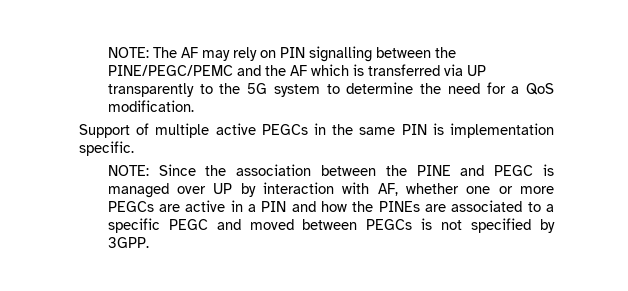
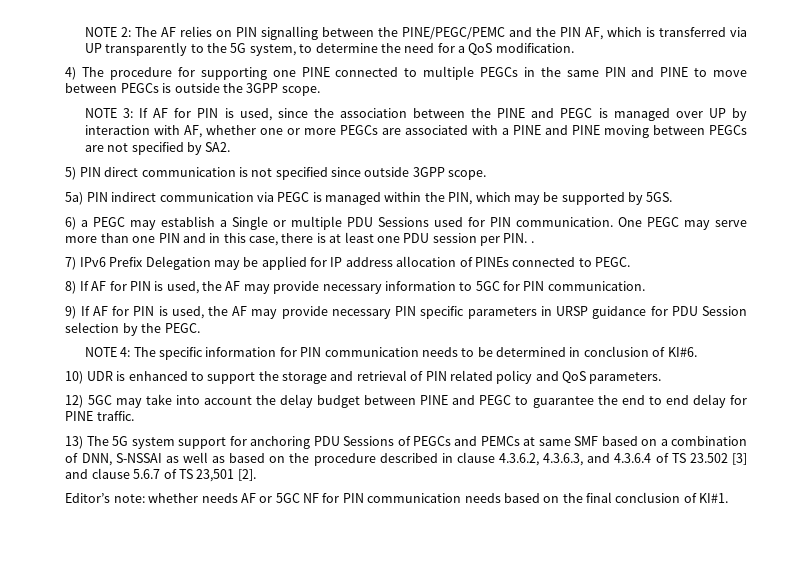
[107,47,257,61] NOTE: The AF may rely -> [84,26,212,37] NOTE 2: The AF relies
[289,65,307,76] AF -> [559,27,603,40] PIN AF,
[273,84,320,97] system -> [249,44,296,56] system,
[78,123,256,138] Support of multiple active -> [65,66,475,80] 4) The procedure for supporting one PINE connected to multiple
[432,123,555,138] [78,141,134,156] [107,164,196,176] is implementation specific. // NOTE: Since -> [631,67,748,77] [65,83,320,96] [84,108,308,121] and PINE to move between PEGCs is outside the 3GPP scope. // NOTE 3: If AF for PIN is used, since
[185,200,554,212] [107,218,556,233] [107,237,149,248] active in a PIN and how the PINEs are associated to a specific PEGC and moved between PEGCs is not specified by 3GPP. -> [404,125,747,138] [84,142,231,155] [65,167,487,180] [65,192,673,205] [65,216,747,230] [65,232,534,246] [65,256,631,270] [65,281,645,294] [65,306,747,319] [65,322,200,336] [84,346,697,360] [65,370,662,384] [65,394,747,408] [65,411,134,421] [65,436,747,449] [65,452,748,466] [65,468,256,482] [65,492,729,503] associated with a PINE and PINE moving between PEGCs are not specified by SA2. // 5) PIN direct communication is not specified since outside 3GPP scope. // 5a) PIN indirect communication via PEGC is managed within the PIN, which may be supported by 5GS. // 6) a PEGC may establish a Single or multiple PDU Sessions used for PIN communication. One PEGC may serve more than one PIN and in this case, there is at least one PDU session per PIN. . // 7) IPv6 Prefix Delegation may be applied for IP address allocation of PINEs connected to PEGC. // 8) If AF for PIN is used, the AF may provide necessary information to 5GC for PIN communication. // 9) If AF for PIN is used, the AF may provide necessary PIN specific parameters in URSP guidance for PDU Session selection by the PEGC. // NOTE 4: The specific information for PIN communication needs to be determined in conclusion of KI#6. // 10) UDR is enhanced to support the storage and retrieval of PIN related policy and QoS parameters. // 12) 5GC may take into account the delay budget between PINE and PEGC to guarantee the end to end delay for PINE traffic. // 13) The 5G system support for anchoring PDU Sessions of PEGCs and PEMCs at same SMF based on a combination of DNN, S-NSSAI as well as based on the procedure described in clause 4.3.6.2, 4.3.6.3, and 4.3.6.4 of TS 23.502 [3] and clause 5.6.7 of TS 23,501 [2]. // Editor’s note: whether needs AF or 5GC NF for PIN communication needs based on the final conclusion of KI#1.

